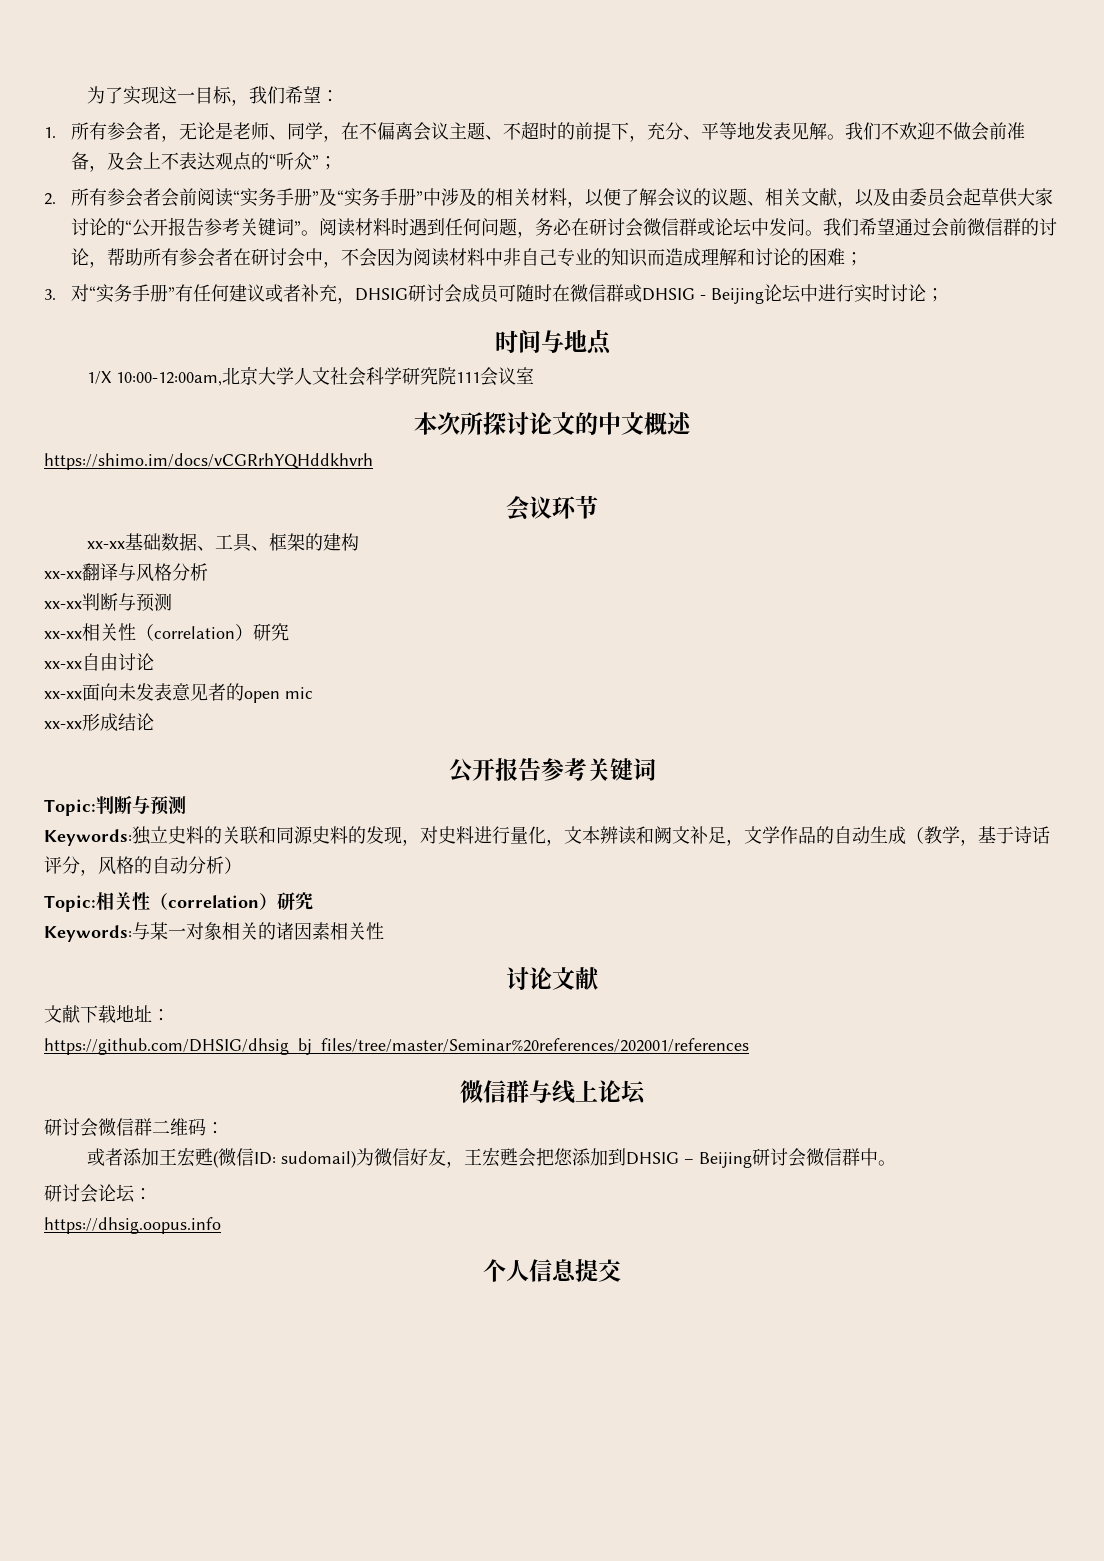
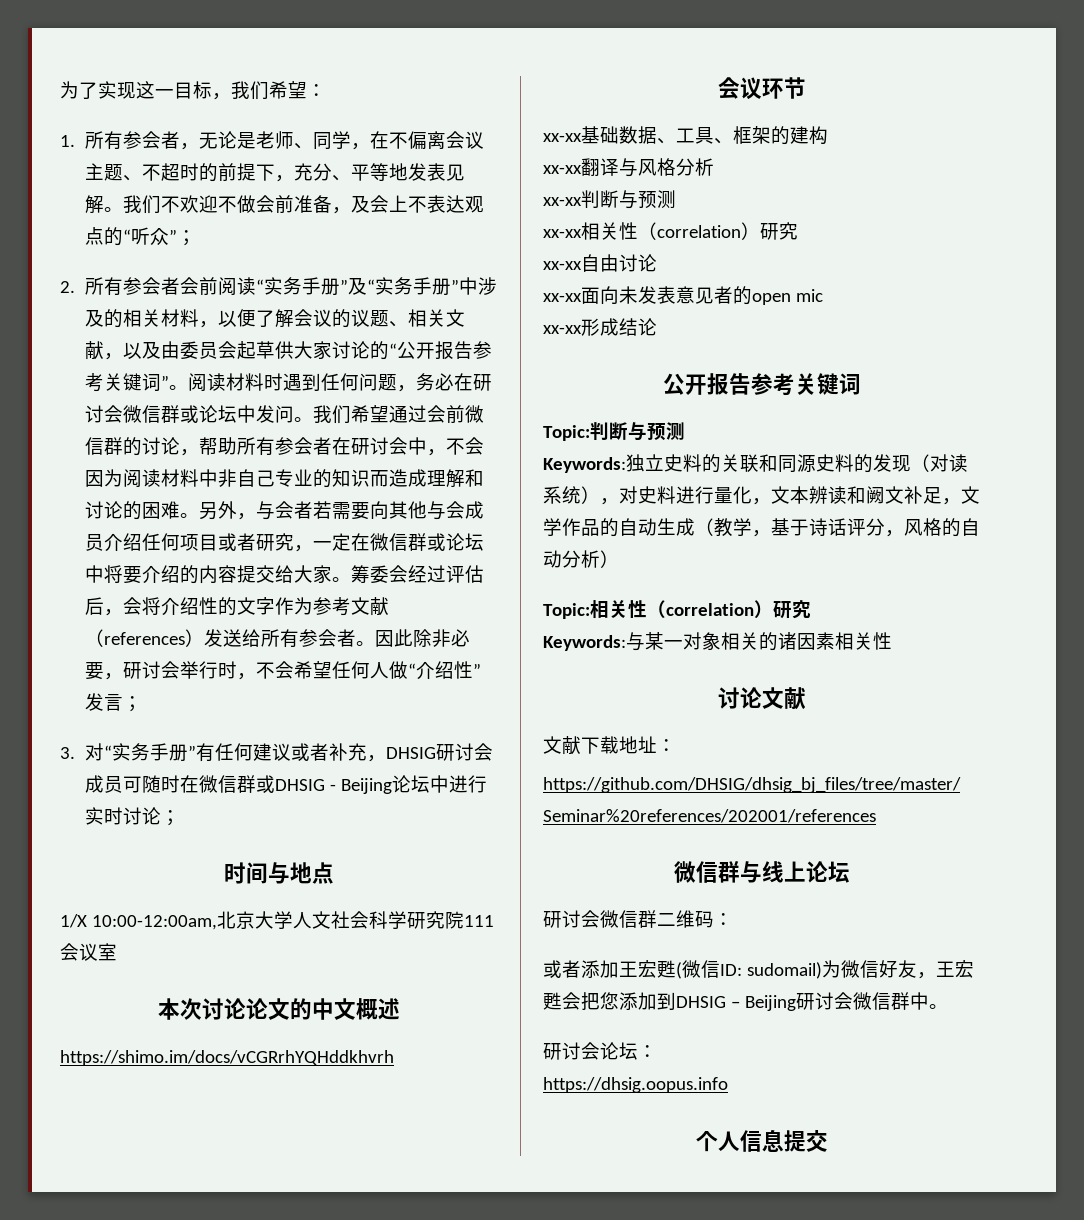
(845, 257) none -> [179,501,484,520] [84,533,484,552] [84,565,484,584] [84,597,389,616] [84,629,470,648] [84,661,481,680] [84,693,123,711] 。另外，与会者若需要向其他与会成员介绍任何项目或者研究，一定在微信群或论坛中将要介绍的内容提交给大家。筹委会经过评估后，会将介绍性的文字作为参考文献（references）发送给所有参会者。因此除非必要，研讨会举行时，不会希望任何人做“介绍性”发言
[460,412,529,435] 所探讨 -> [201,998,246,1020] 讨论
(402, 835) none -> [911,454,968,472] [543,486,600,504] （对读系统）

